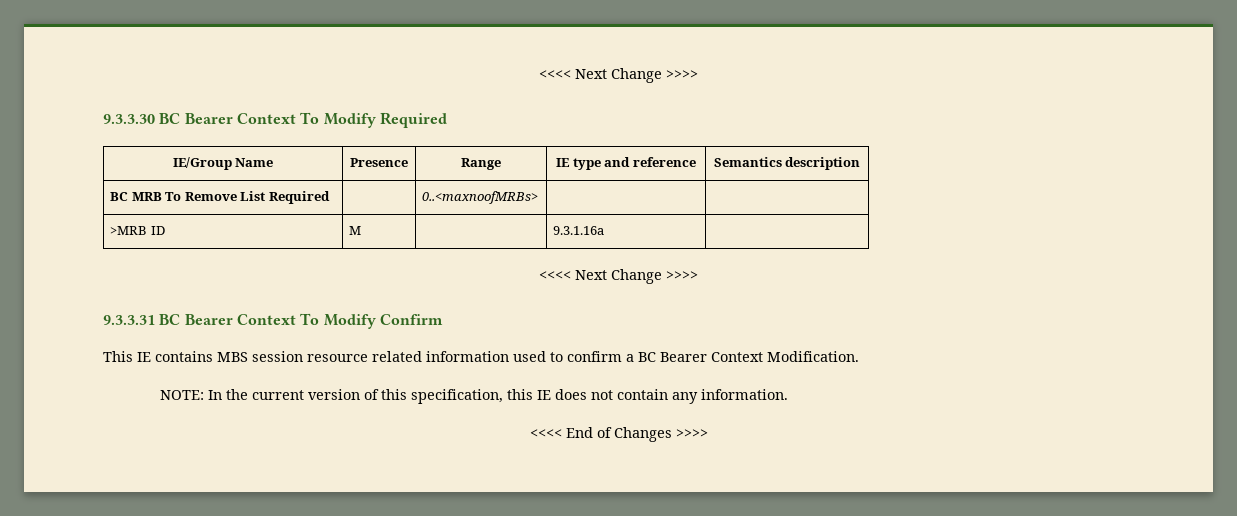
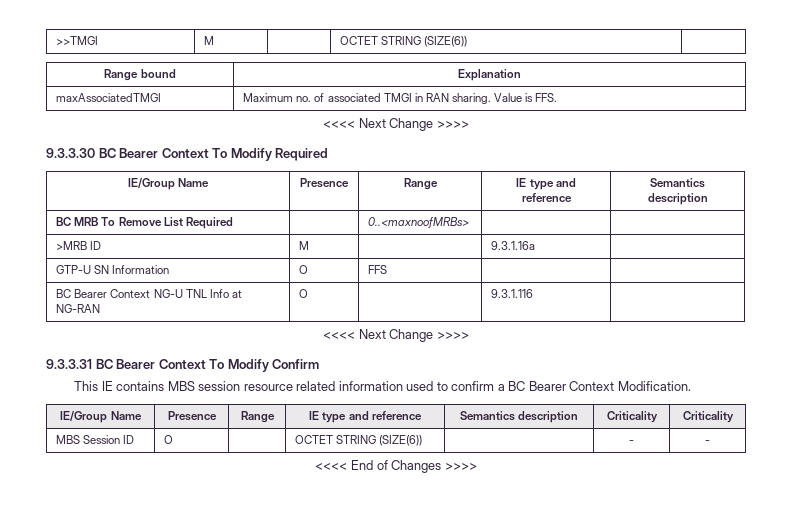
(539, 74) none -> [56,36,99,45] [204,36,215,45] [340,36,468,47] [104,69,176,81] [458,69,521,81] [56,93,162,102] [243,93,558,104] >>TMGI | M | | OCTET STRING (SIZE(6)) | // Range bound | Explanation // maxAssociatedTMGI | Maximum no. of associated TMGI in RAN sharing. Value is FFS. //
(605, 230) none -> [56,265,170,274] [299,265,309,274] [368,265,388,274] [56,289,242,298] [56,304,101,313] [299,289,309,298] [491,289,534,298] // GTP-U SN Information | O | FFS | | // BC Bearer Context NG-U TNL Info at NG-RAN | O | | 9.3.1.116 |
[160,389,789,404] // NOTE: In the current version of this specification, this IE does not contain any information. -> [60,411,142,423] [167,411,217,421] [240,411,275,423] [309,411,422,423] [459,411,579,423] [606,411,658,423] [682,411,734,423] [56,435,135,444] [164,435,174,444] [295,435,423,446] [629,440,634,444] [705,440,710,444] // IE/Group Name | Presence | Range | IE type and reference | Semantics description | Criticality | Criticality // MBS Session ID | O | | OCTET STRING (SIZE(6)) | | - | -

